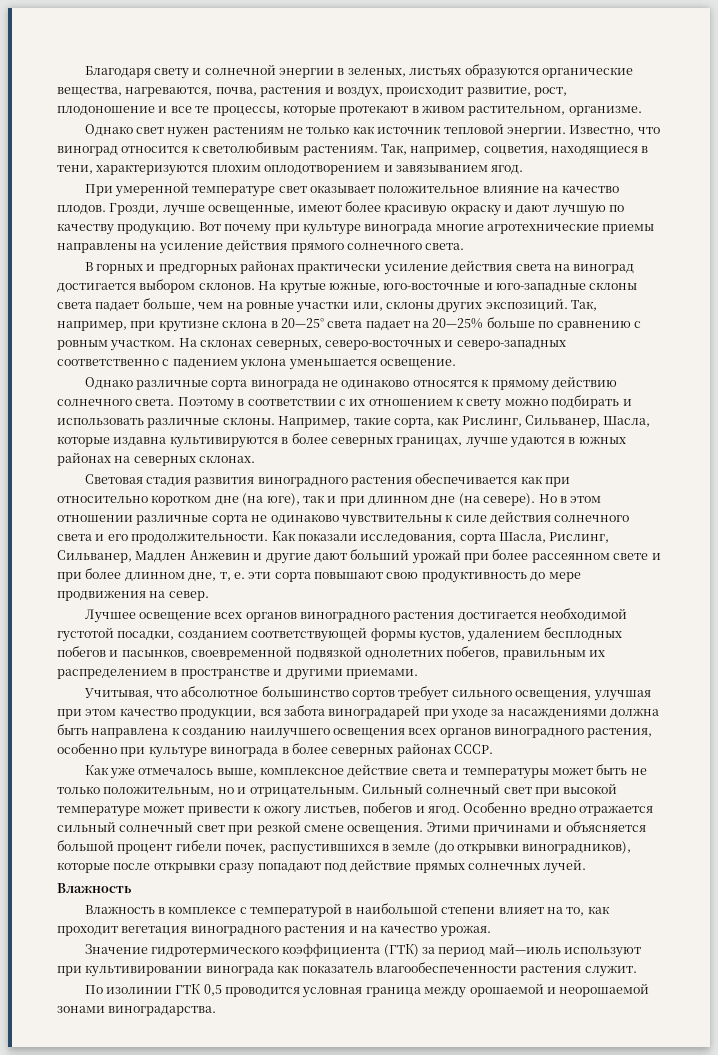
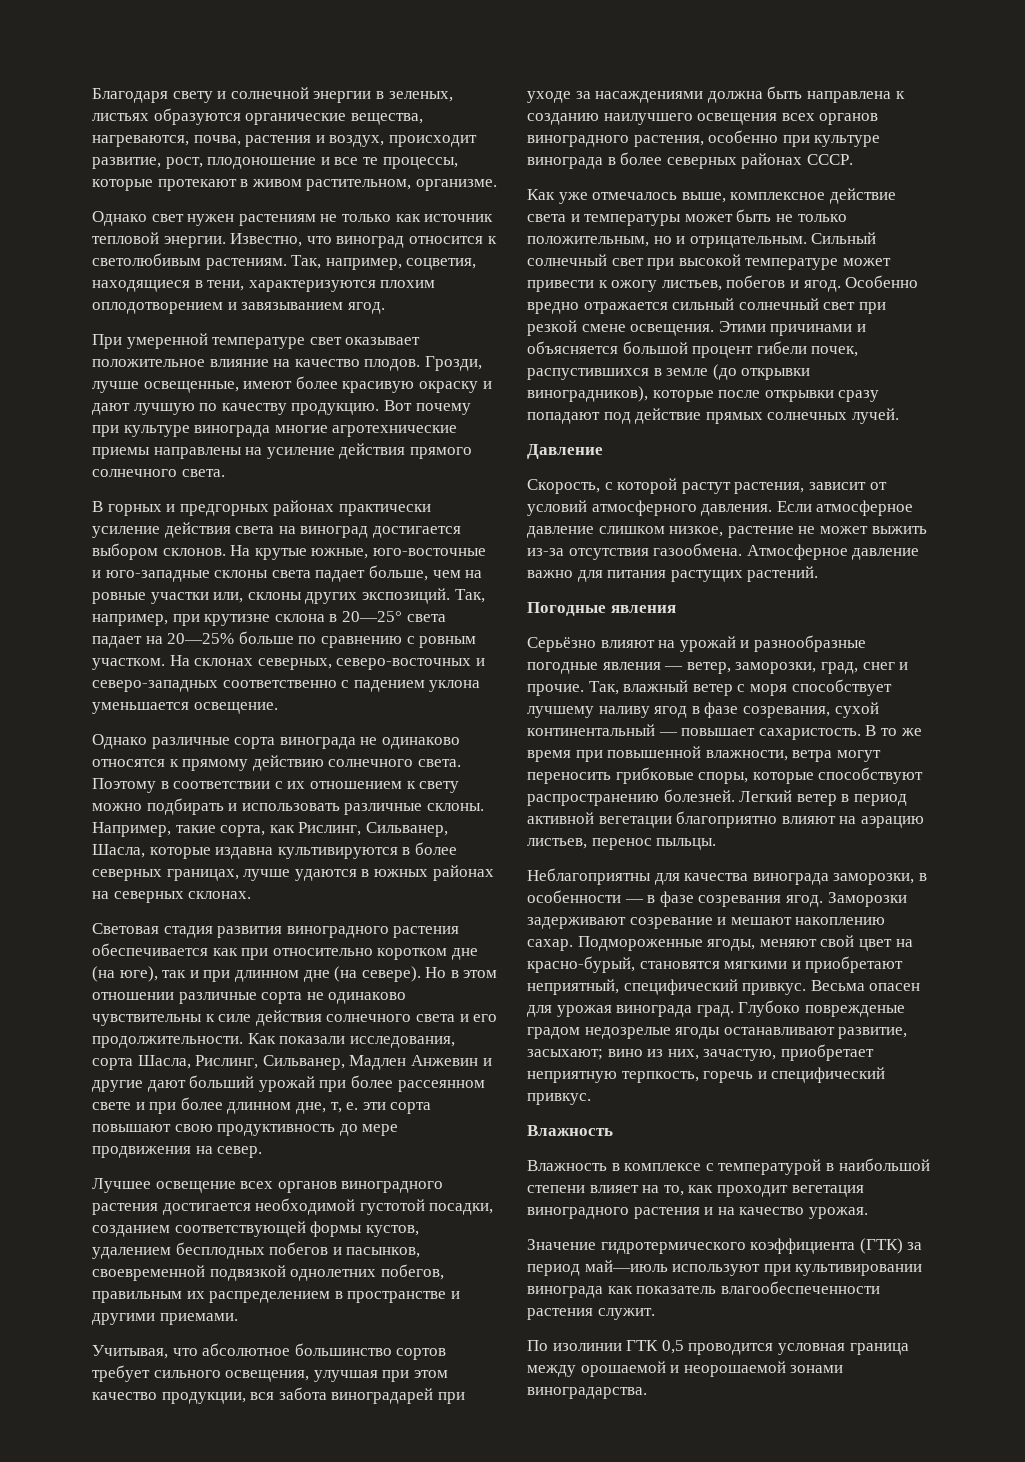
(587, 866) none -> [527,444,603,459] [527,478,887,494] [527,500,914,516] [527,526,927,538] [527,543,920,560] [527,566,819,582] [527,602,676,616] [527,635,866,652] [527,662,909,674] [527,679,892,696] [527,702,879,718] [527,724,922,740] [527,746,881,762] [527,767,924,784] [527,789,907,806] [527,811,924,828] [527,838,717,850] [527,868,927,885] [527,890,907,907] [527,917,886,929] [527,935,913,951] [527,956,904,973] [527,979,921,995] [527,1000,905,1017] [527,1027,908,1039] [527,1044,874,1061] [527,1067,886,1083] [527,1093,591,1105] // Давление // Скорость, с которой растут растения, зависит от условий атмосферного давления. Если атмосферное давление слишком низкое, растение не может выжить из-за отсутствия газообмена. Атмосферное давление важно для питания растущих растений. // Погодные явления // Серьёзно влияют на урожай и разнообразные погодные явления — ветер, заморозки, град, снег и прочие. Так, влажный ветер с моря способствует лучшему наливу ягод в фазе созревания, сухой континентальный — повышает сахаристость. В то же время при повышенной влажности, ветра могут переносить грибковые споры, которые способствуют распространению болезней. Легкий ветер в период активной вегетации благоприятно влияют на аэрацию листьев, перенос пыльцы. // Неблагоприятны для качества винограда заморозки, в особенности — в фазе созревания ягод. Заморозки задерживают созревание и мешают накоплению сахар. Подмороженные ягоды, меняют свой цвет на красно-бурый, становятся мягкими и приобретают неприятный, специфический привкус. Весьма опасен для урожая винограда град. Глубоко поврежденые градом недозрелые ягоды останавливают развитие, засыхают; вино из них, зачастую, приобретает неприятную терпкость, горечь и специфический привкус.

